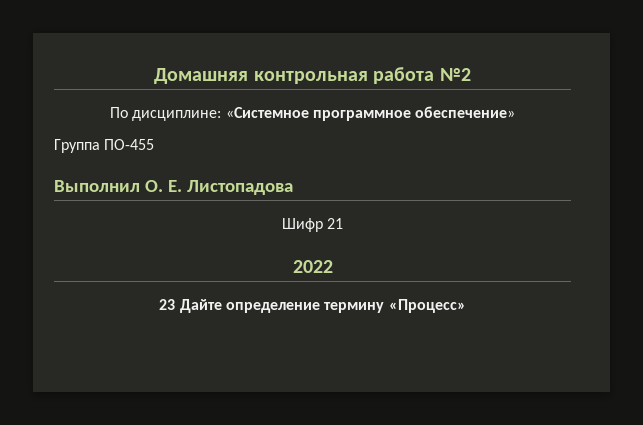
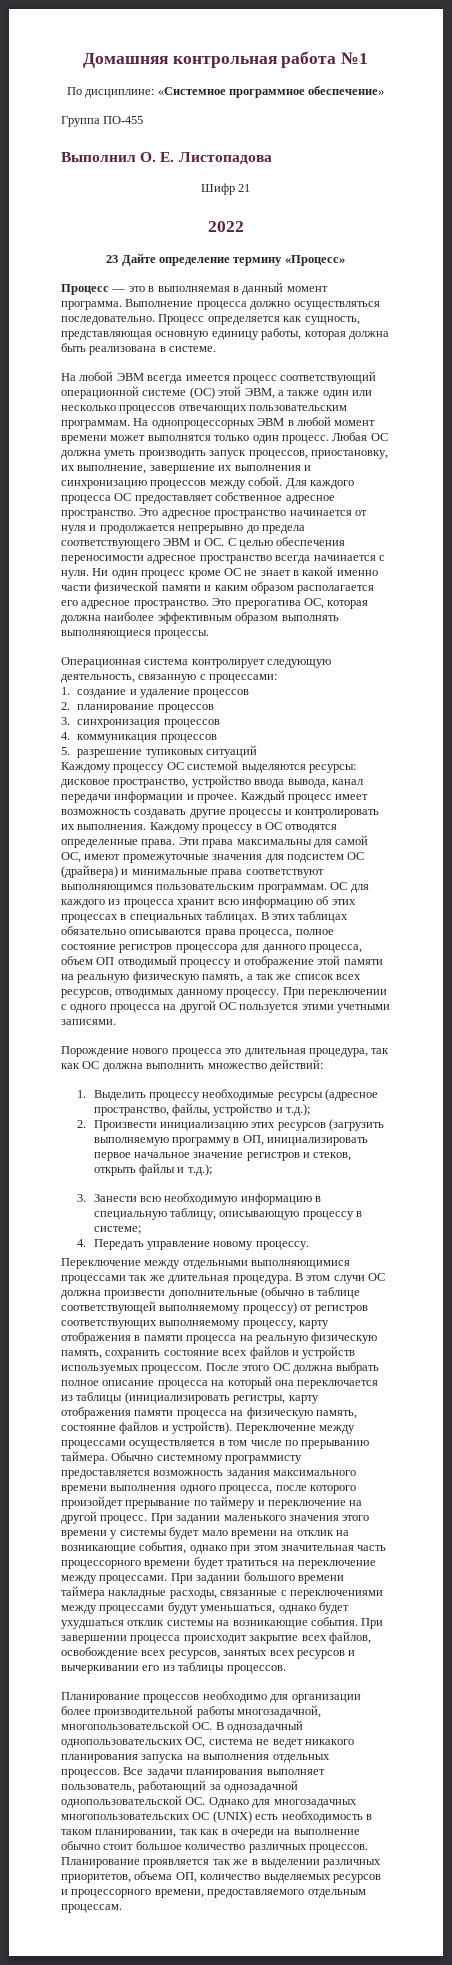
[439,68,471,81] №2 -> [341,52,369,64] №1
(466, 306) none -> [61,282,328,295] [61,299,380,310] [61,314,360,325] [61,328,389,340] [61,343,217,355] [61,371,377,384] [61,386,372,399] [61,405,348,414] [61,416,376,429] [61,432,388,444] [61,450,388,459] [61,465,311,474] [61,476,354,489] [61,492,335,504] [61,508,367,519] [61,525,305,534] [61,537,346,549] [61,555,385,564] [61,566,378,579] [61,581,375,594] [61,598,369,609] [61,612,339,624] [61,630,210,639] [61,657,332,668] [61,674,278,683] [61,687,250,698] [61,702,214,713] [61,717,220,728] [61,732,217,743] [61,745,258,758] [61,760,356,773] [61,775,363,788] [61,790,369,803] [61,809,379,818] [61,822,338,833] [61,835,369,848] [61,852,365,863] [61,865,324,878] [61,882,369,893] [61,896,356,908] [61,911,349,923] [61,926,334,938] [61,944,362,953] [61,955,383,968] [61,971,361,983] [61,987,387,998] [61,1000,390,1013] [61,1019,116,1025] [61,1046,390,1057] [61,1059,323,1072] [77,1089,379,1101] [93,1103,311,1116] [77,1119,385,1131] [93,1135,369,1146] [93,1152,352,1161] [93,1163,212,1176] [77,1193,322,1205] [93,1208,363,1220] [93,1226,141,1234] [77,1239,309,1250] [61,1258,351,1269] [61,1273,385,1284] [61,1287,360,1299] [61,1301,368,1314] [61,1320,330,1329] [61,1332,378,1344] [61,1346,356,1359] [61,1362,380,1374] [61,1376,379,1389] [61,1392,319,1404] [61,1407,357,1419] [61,1421,355,1434] [61,1440,370,1449] [61,1451,303,1464] [61,1470,357,1479] [61,1485,356,1494] [61,1496,363,1509] [61,1511,370,1524] [61,1527,349,1539] [61,1542,387,1554] [61,1557,376,1569] [61,1572,344,1584] [61,1586,383,1599] [61,1602,349,1614] [61,1617,384,1629] [61,1631,371,1644] [61,1647,356,1659] [61,1662,286,1674] [61,1691,361,1703] [61,1705,322,1718] [61,1720,304,1733] [61,1737,354,1748] [61,1754,330,1763] [61,1767,325,1778] [61,1780,299,1793] [61,1795,357,1808] [61,1811,372,1823] [61,1829,360,1838] [61,1841,368,1853] [61,1857,382,1868] [61,1871,381,1883] [61,1889,366,1898] [61,1904,122,1913] // Процесс — это в выполняемая в данный момент программа. Выполнение процесса должно осуществляться последовательно. Процесс определяется как сущность, представляющая основную единицу работы, которая должна быть реализована в системе. // На любой ЭВМ всегда имеется процесс соответствующий операционной системе (ОС) этой ЭВМ, а также один или несколько процессов отвечающих пользовательским программам. На однопроцессорных ЭВМ в любой момент времени может выполнятся только один процесс. Любая ОС должна уметь производить запуск процессов, приостановку, их выполнение, завершение их выполнения и синхронизацию процессов между собой. Для каждого процесса ОС предоставляет собственное адресное пространство. Это адресное пространство начинается от нуля и продолжается непрерывно до предела соответствующего ЭВМ и ОС. С целью обеспечения переносимости адресное пространство всегда начинается с нуля. Ни один процесс кроме ОС не знает в какой именно части физической памяти и каким образом располагается его адресное пространство. Это прерогатива ОС, которая должна наиболее эффективным образом выполнять выполняющиеся процессы. // Операционная система контролирует следующую деятельность, связанную с процессами: // 1. создание и удаление процессов // 2. планирование процессов // 3. синхронизация процессов // 4. коммуникация процессов // 5. разрешение тупиковых ситуаций // Каждому процессу ОС системой выделяются ресурсы: дисковое пространство, устройство ввода вывода, канал передачи информации и прочее. Каждый процесс имеет возможность создавать другие процессы и контролировать их выполнения. Каждому процессу в ОС отводятся определенные права. Эти права максимальны для самой ОС, имеют промежуточные значения для подсистем ОС (драйвера) и минимальные права соответствуют выполняющимся пользовательским программам. ОС для каждого из процесса хранит всю информацию об этих процессах в специальных таблицах. В этих таблицах обязательно описываются права процесса, полное состояние регистров процессора для данного процесса, объем ОП отводимый процессу и отображение этой памяти на реальную физическую память, а так же список всех ресурсов, отводимых данному процессу. При переключении с одного процесса на другой ОС пользуется этими учетными записями. // Порождение нового процесса это длительная процедура, так как ОС должна выполнить множество действий: // 1. Выделить процессу необходимые ресурсы (адресное пространство, файлы, устройство и т.д.); // 2. Произвести инициализацию этих ресурсов (загрузить выполняемую программу в ОП, инициализировать первое начальное значение регистров и стеков, открыть файлы и т.д.); // 3. Занести всю необходимую информацию в специальную таблицу, описывающую процессу в системе; // 4. Передать управление новому процессу. // Переключение между отдельными выполняющимися процессами так же длительная процедура. В этом случи ОС должна произвести дополнительные (обычно в таблице соответствующей выполняемому процессу) от регистров соответствующих выполняемому процессу, карту отображения в памяти процесса на реальную физическую память, сохранить состояние всех файлов и устройств используемых процессом. После этого ОС должна выбрать полное описание процесса на который она переключается из таблицы (инициализировать регистры, карту отображения памяти процесса на физическую память, состояние файлов и устройств). Переключение между процессами осуществляется в том числе по прерыванию таймера. Обычно системному программисту предоставляется возможность задания максимального времени выполнения одного процесса, после которого произойдет прерывание по таймеру и переключение на другой процесс. При задании маленького значения этого времени у системы будет мало времени на отклик на возникающие события, однако при этом значительная часть процессорного времени будет тратиться на переключение между процессами. При задании большого времени таймера накладные расходы, связанные с переключениями между процессами будут уменьшаться, однако будет ухудшаться отклик системы на возникающие события. При завершении процесса происходит закрытие всех файлов, освобождение всех ресурсов, занятых всех ресурсов и вычеркивании его из таблицы процессов. // Планирование процессов необходимо для организации более производительной работы многозадачной, многопользовательской ОС. В однозадачный однопользовательских ОС, система не ведет никакого планирования запуска на выполнения отдельных процессов. Все задачи планирования выполняет пользователь, работающий за однозадачной однопользовательской ОС. Однако для многозадачных многопользовательских ОС (UNIX) есть необходимость в таком планировании, так как в очереди на выполнение обычно стоит большое количество различных процессов. Планирование проявляется так же в выделении различных приоритетов, объема ОП, количество выделяемых ресурсов и процессорного времени, предоставляемого отдельным процессам.

